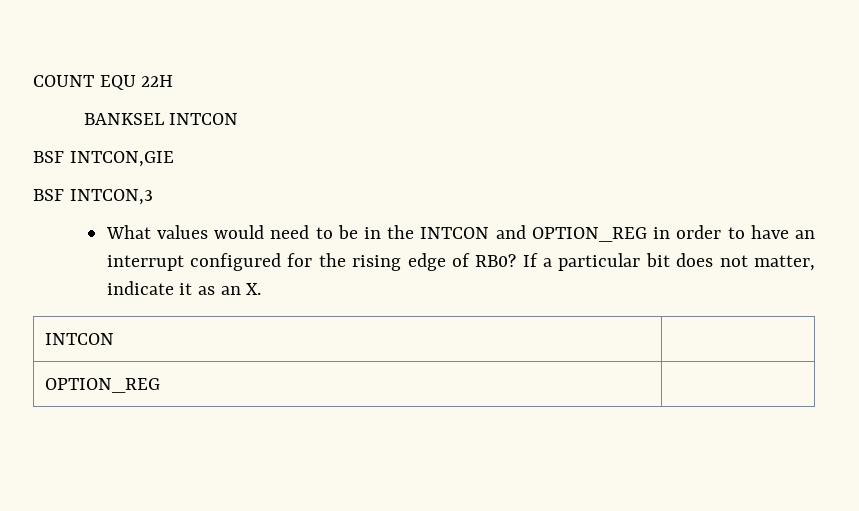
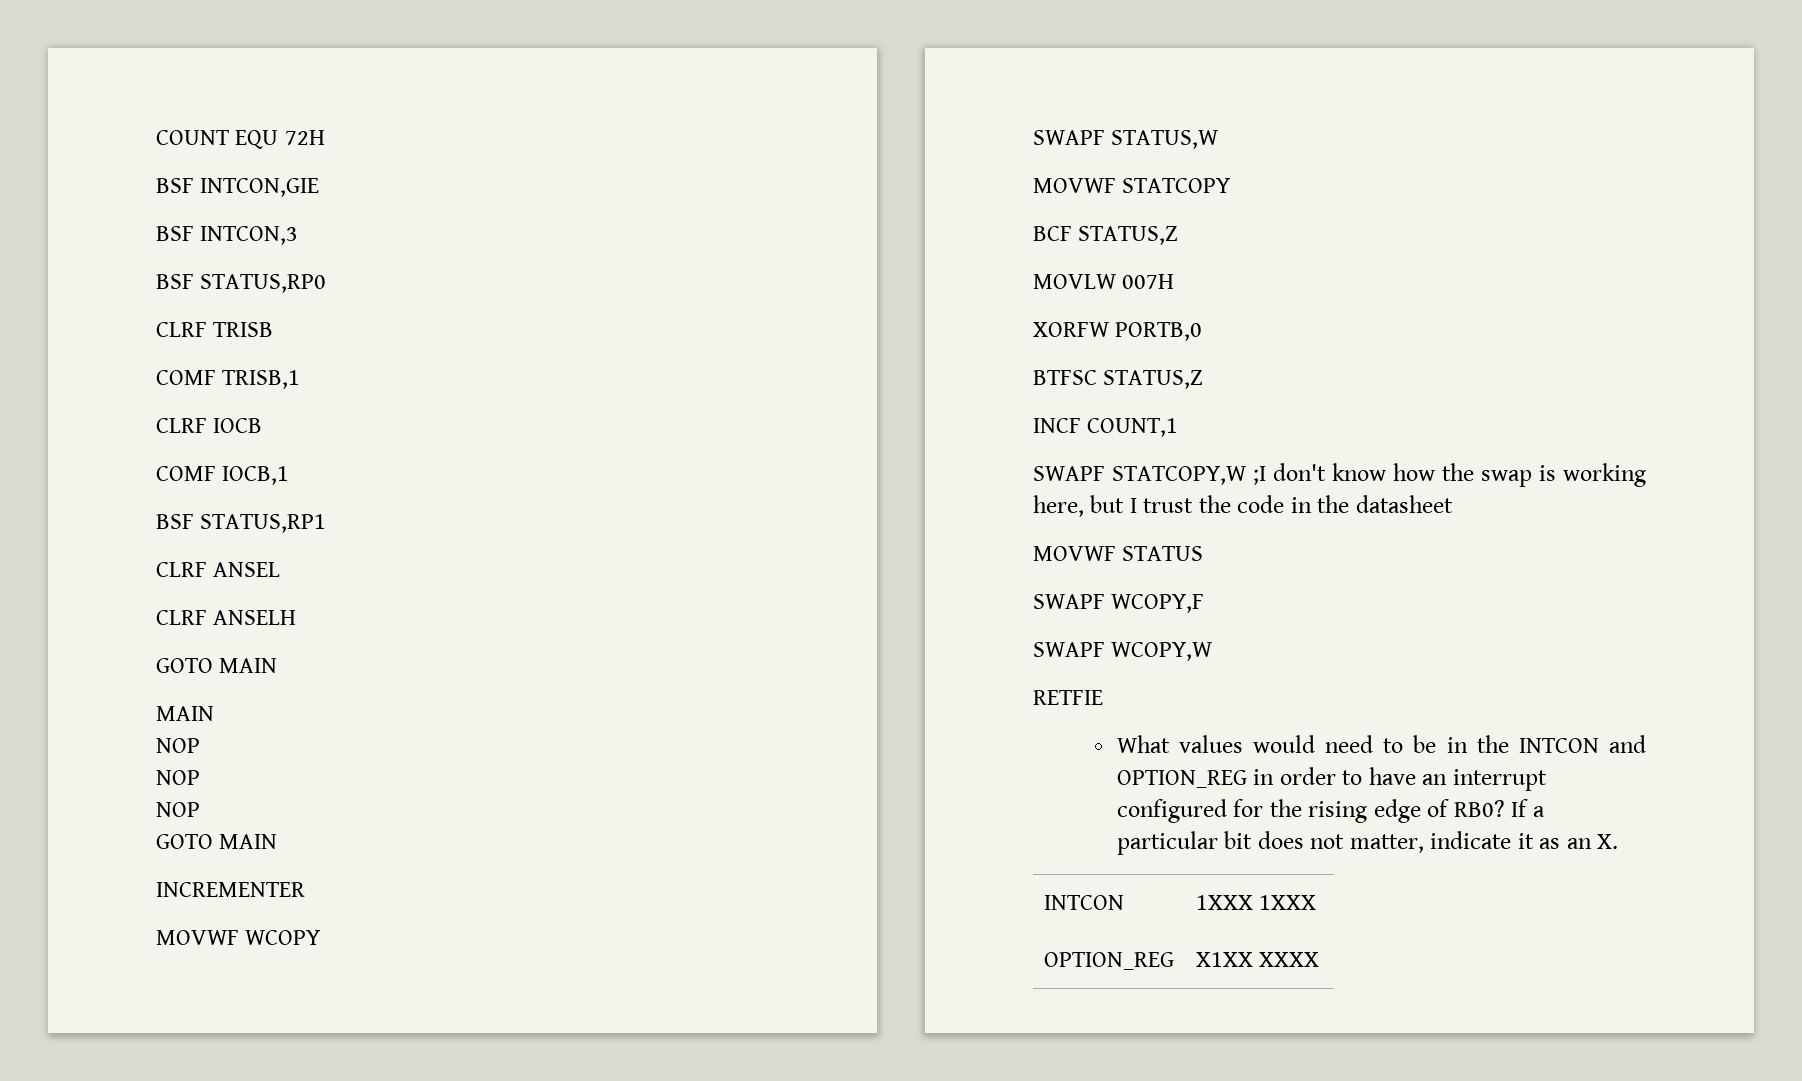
[141,75,174,87] [83,113,239,125] 22H // BANKSEL INTCON -> [284,130,325,145] 72H
(153, 197) none -> [156,274,327,293] [156,322,274,337] [156,370,301,389] [156,418,263,433] [156,466,290,485] [156,514,327,533] [156,562,281,577] [156,610,297,625] [156,658,278,673] [156,706,214,721] [156,738,200,753] [156,770,200,785] [156,802,200,817] [156,834,278,849] [156,882,305,897] [156,930,321,945] [1033,130,1220,149] [1033,178,1231,193] [1033,226,1179,245] [1033,274,1175,289] [1033,322,1203,341] [1033,370,1204,389] [1033,418,1179,437] [1033,463,1646,487] [1033,495,1453,517] [1033,546,1204,561] [1033,594,1205,613] [1033,642,1214,661] [1033,690,1103,705] // BSF STATUS,RP0 // CLRF TRISB // COMF TRISB,1 // CLRF IOCB // COMF IOCB,1 // BSF STATUS,RP1 // CLRF ANSEL // CLRF ANSELH // GOTO MAIN // MAIN // NOP // NOP // NOP // GOTO MAIN // INCREMENTER // MOVWF WCOPY // SWAPF STATUS,W // MOVWF STATCOPY // BCF STATUS,Z // MOVLW 007H // XORFW PORTB,0 // BTFSC STATUS,Z // INCF COUNT,1 // SWAPF STATCOPY,W ;I don't know how the swap is working here, but I trust the code in the datasheet // MOVWF STATUS // SWAPF WCOPY,F // SWAPF WCOPY,W // RETFIE
(114, 339) none -> [1195,895,1317,910] 1XXX 1XXX
(160, 385) none -> [1195,952,1320,967] X1XX XXXX

